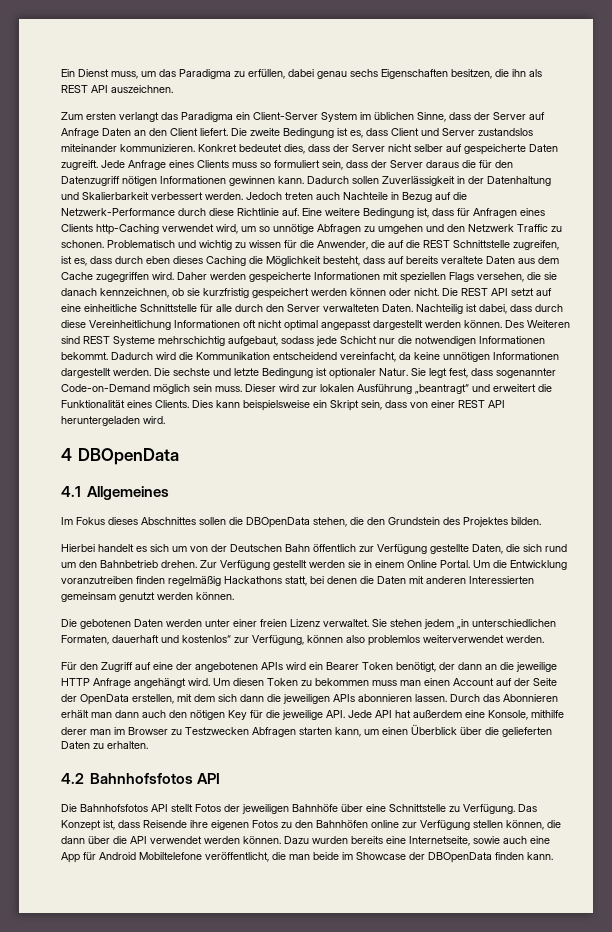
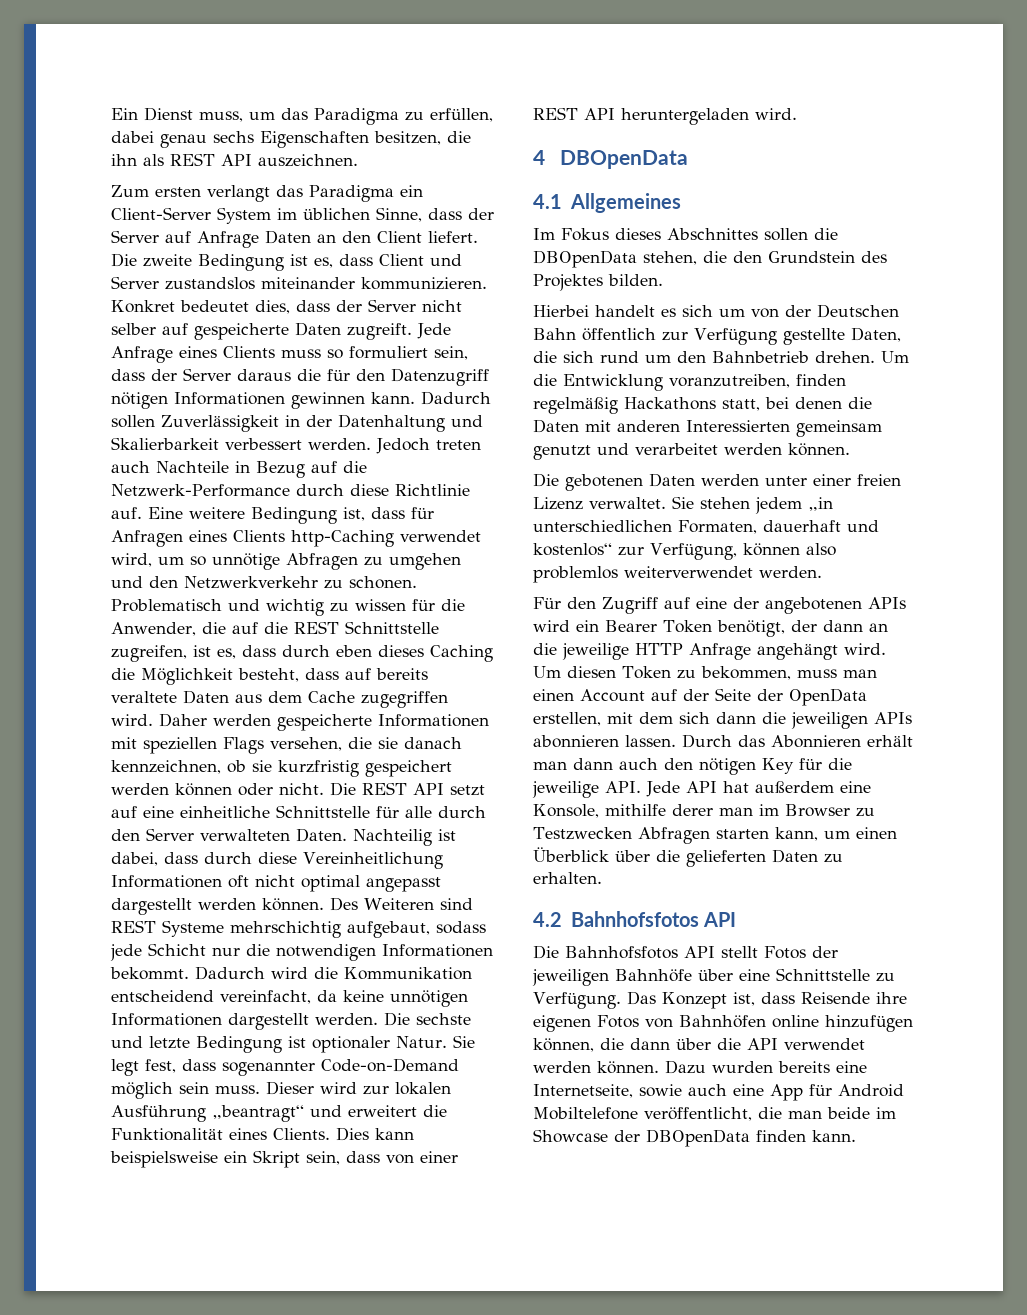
[468,224,548,232] Netzwerk Traffic -> [184,576,318,589] Netzwerkverkehr
[200,560,470,570] Zur Verfügung gestellt werden sie in einem Online Portal. -> (875, 357) none
[61,576,133,584] voranzutreiben -> [669,374,790,388] voranzutreiben,
(155, 597) none -> [597,443,718,455] und verarbeitet
[315,678,369,686] bekommen -> [700,666,791,680] bekommen,
[281,820,503,830] zu den Bahnhöfen online zur Verfügung stellen -> [645,1015,913,1032] von Bahnhöfen online hinzufügen

